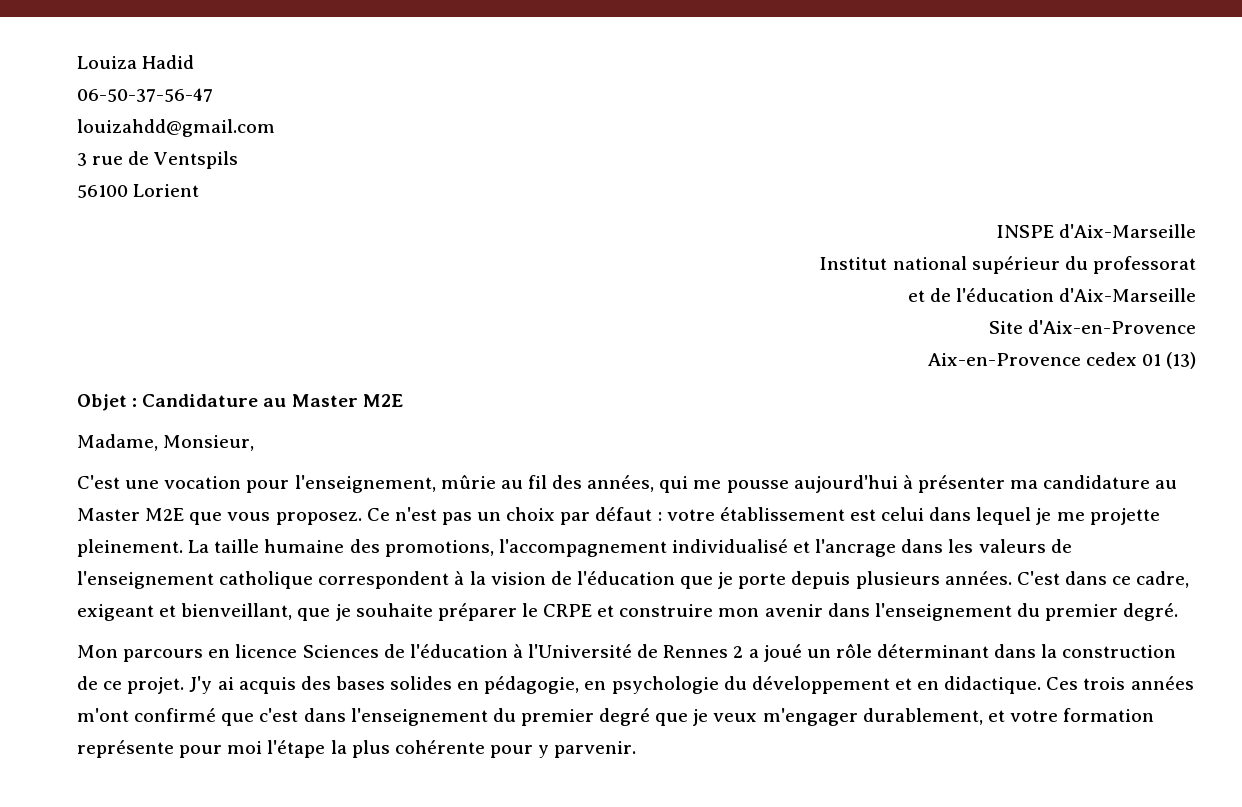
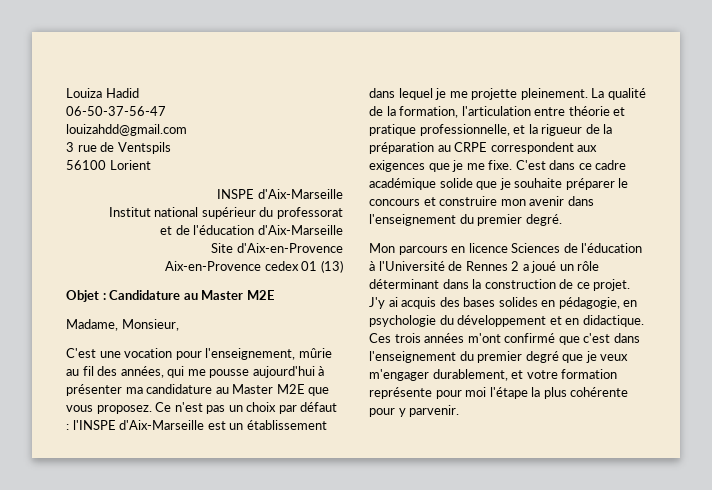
[666,507,925,521] votre établissement est celui -> [72,420,327,430] l'INSPE d'Aix-Marseille est un établissement
[214,539,1072,557] [77,571,1190,589] [77,603,293,621] taille humaine des promotions, l'accompagnement individualisé et l'ancrage dans les valeurs de l'enseignement catholique correspondent à la vision de l'éducation que je porte depuis plusieurs années. C'est dans ce cadre, exigeant et bienveillant, -> [607,88,646,100] [369,106,626,118] [369,124,613,136] [369,142,598,154] [369,160,627,172] [369,178,473,190] qualité de la formation, l'articulation entre théorie et pratique professionnelle, et la rigueur de la préparation au CRPE correspondent aux exigences que je me fixe. C'est dans ce cadre académique solide
[543,604,593,617] CRPE -> [369,199,420,206] concours

